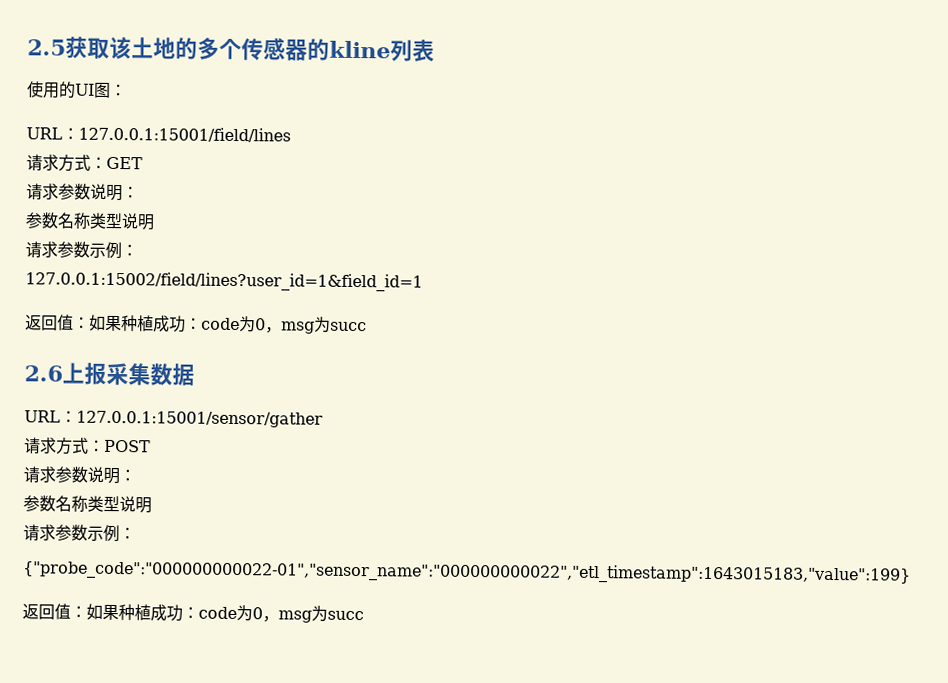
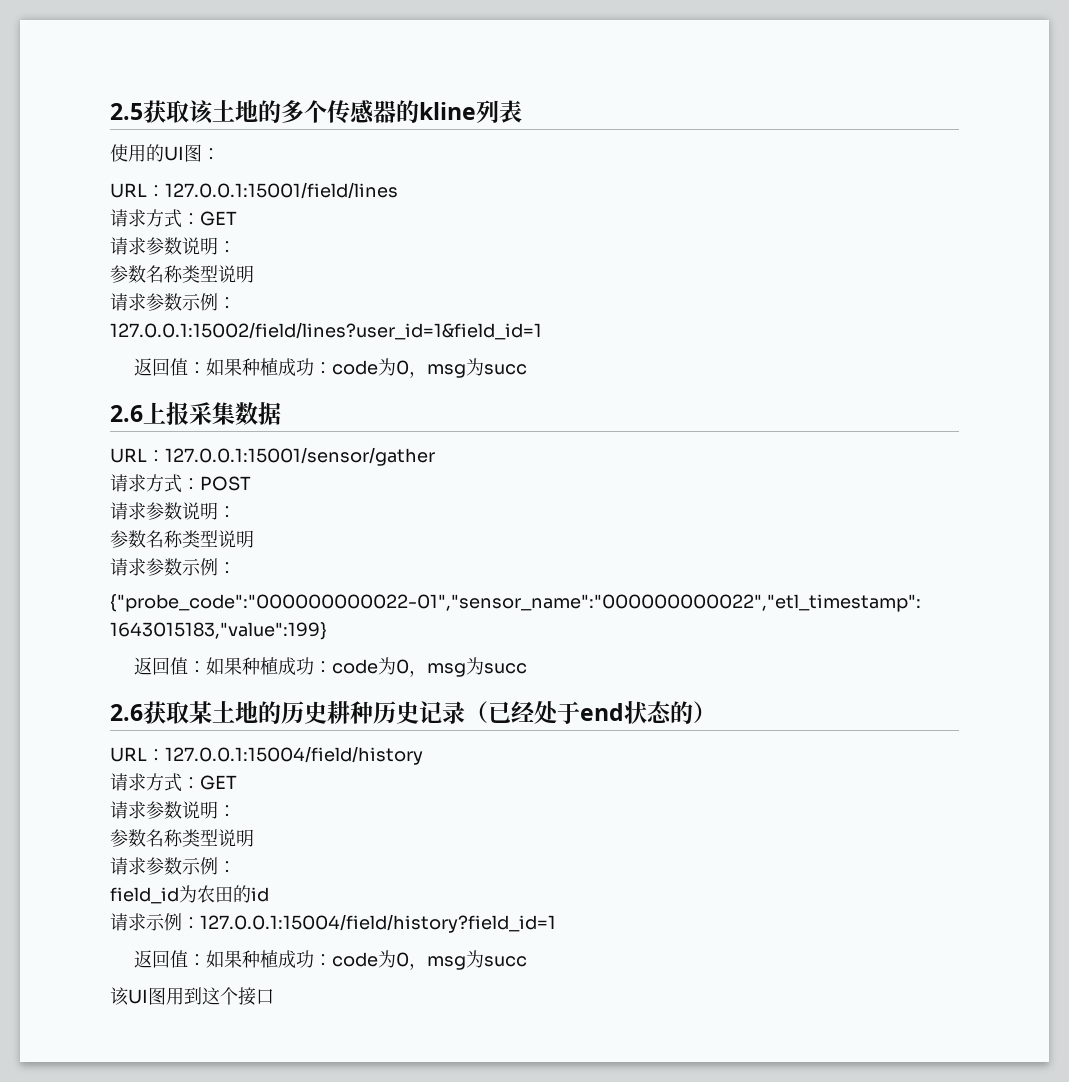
(364, 615) none -> [110,701,716,724] [110,746,423,765] [110,773,237,792] [110,801,236,819] [110,829,254,847] [110,857,236,875] [110,885,269,904] [110,913,556,933] [134,950,528,970] [110,987,274,1006] // 2.6获取某土地的历史耕种历史记录（已经处于end状态的） // URL：127.0.0.1:15004/field/history // 请求方式：GET // 请求参数说明： // 参数名称类型说明 // 请求参数示例： // field_id为农田的id // 请求示例：127.0.0.1:15004/field/history?field_id=1 // 返回值：如果种植成功：code为0，msg为succ // 该UI图用到这个接口

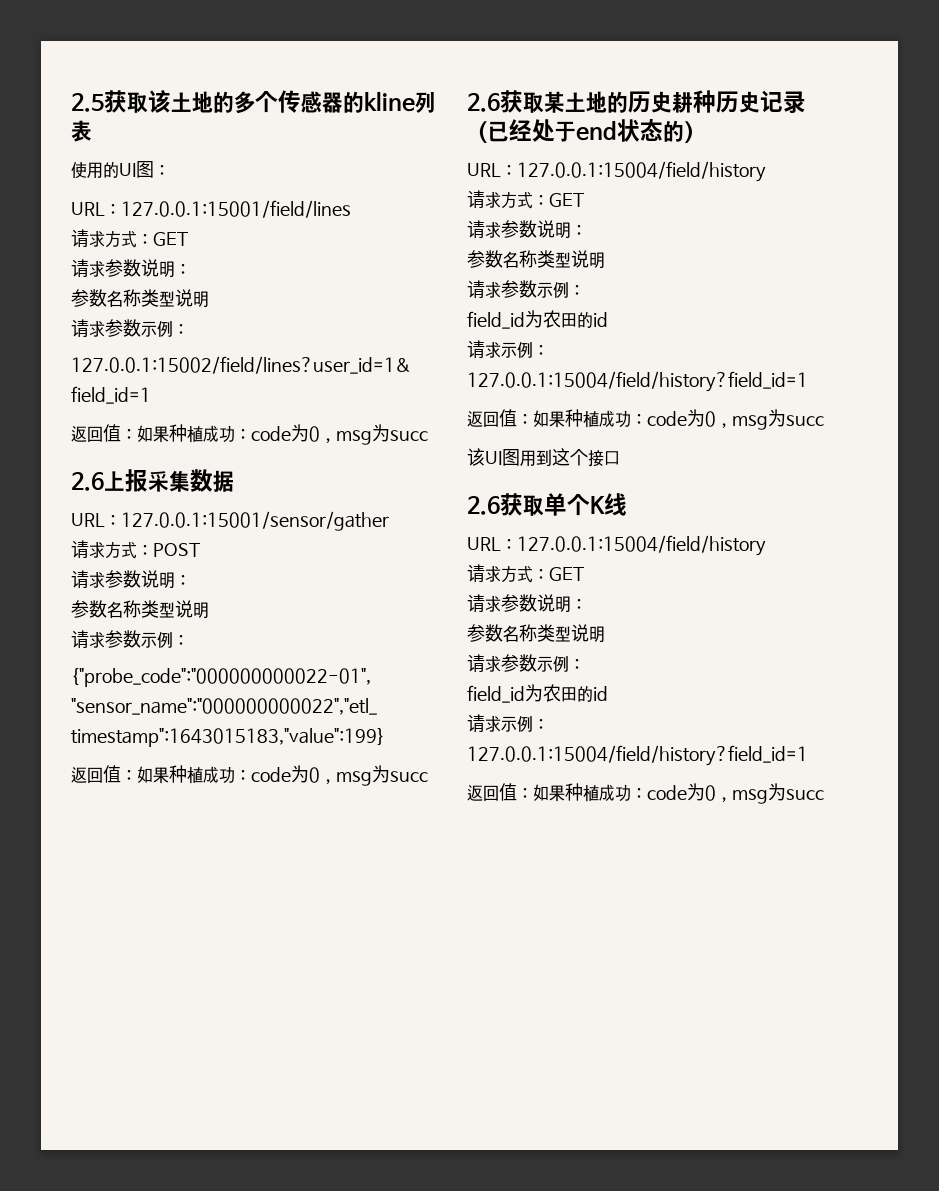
(274, 996) none -> [467,493,627,516] [467,535,766,556] [467,564,584,583] [467,594,587,613] [467,624,605,642] [467,654,585,673] [467,684,608,703] [467,714,549,733] [467,745,808,766] [467,783,824,804] // 2.6获取单个K线 // URL：127.0.0.1:15004/field/history // 请求方式：GET // 请求参数说明： // 参数名称类型说明 // 请求参数示例： // field_id为农田的id // 请求示例：127.0.0.1:15004/field/history?field_id=1 // 返回值：如果种植成功：code为0，msg为succ

